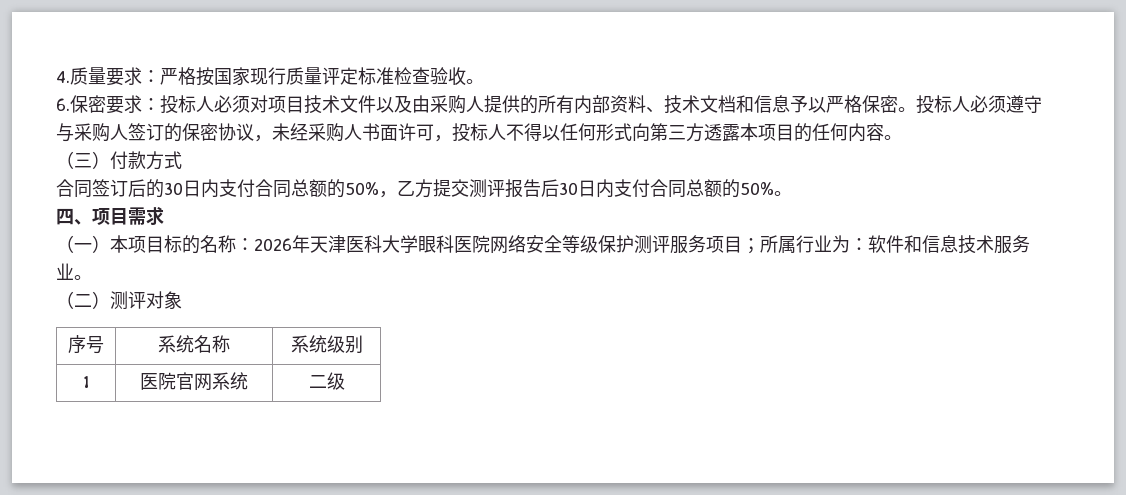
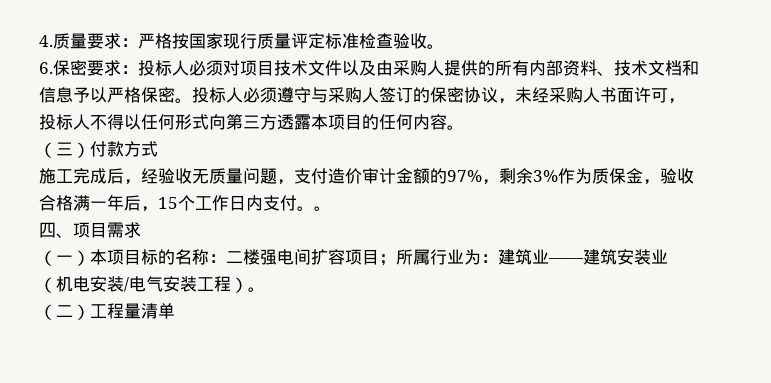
[56,179,774,198] 合同签订后的30日内支付合同总额的50%，乙方提交测评报告后30日内支付合同总额的50% -> [39,168,694,185] [39,194,314,212] 施工完成后，经验收无质量问题，支付造价审计金额的97%，剩余3%作为质保金，验收合格满一年后，15个工作日内支付。
[254,235,706,254] 2026年天津医科大学眼科医院网络安全等级保护测评服务 -> [226,249,345,265] 二楼强电间扩容
[868,235,1030,254] [56,263,92,280] [56,291,182,310] [68,335,104,354] [158,335,230,353] [290,335,363,354] [82,376,90,388] [140,372,248,391] [308,372,345,390] 软件和信息技术服务业。 // （二）测评对象 // 序号 | 系统名称 | 系统级别 // 1 | 医院官网系统 | 二级 -> [498,249,668,265] [39,276,265,293] [39,303,175,320] 建筑业——建筑安装业（机电安装/电气安装工程）。 // （二）工程量清单

